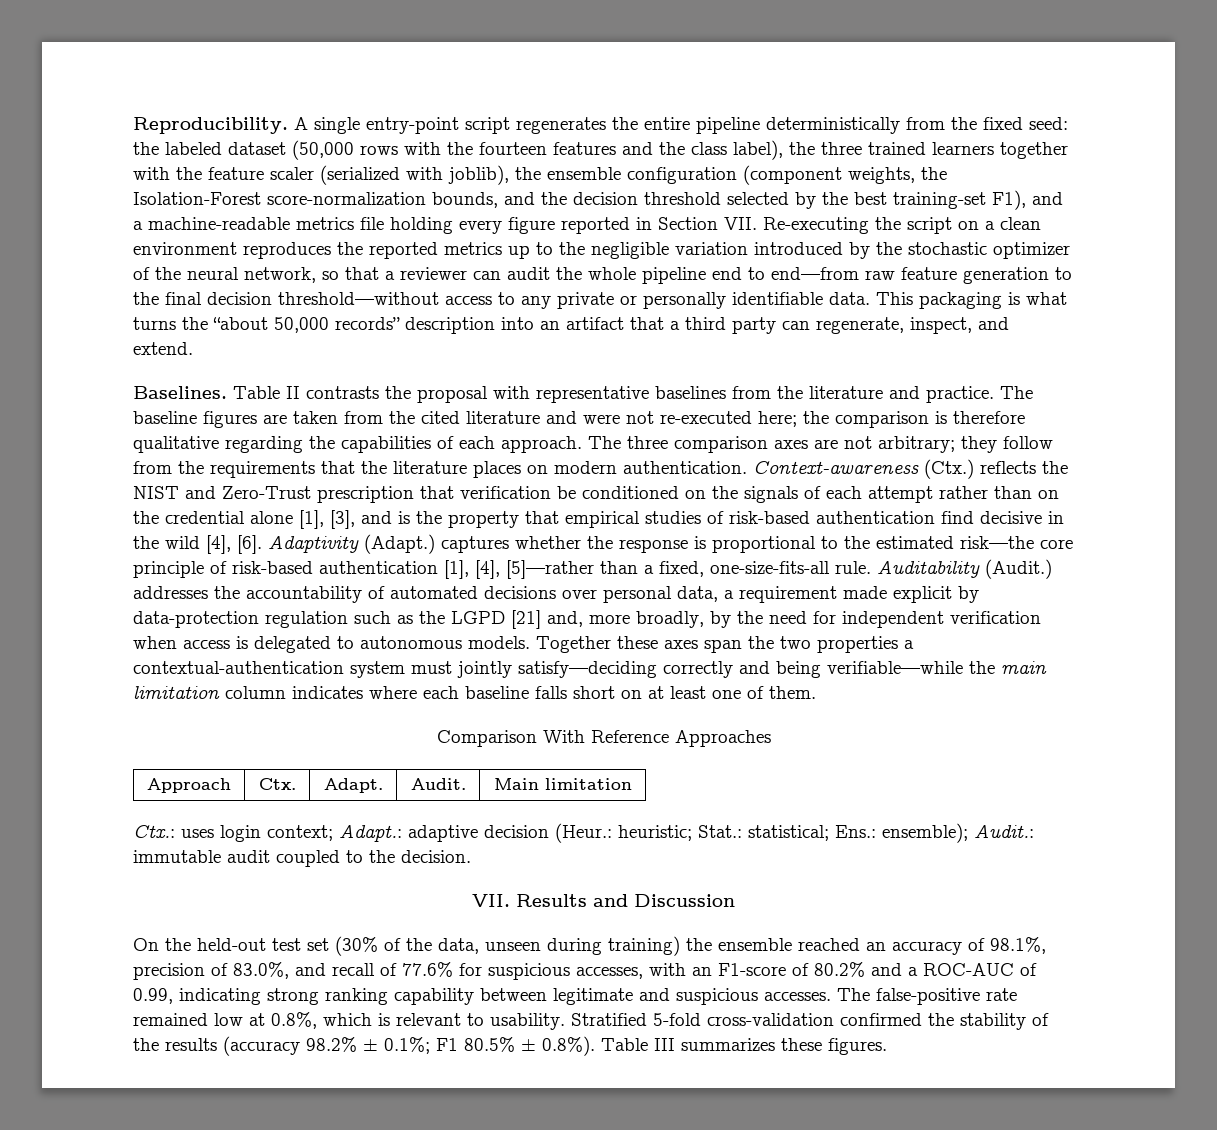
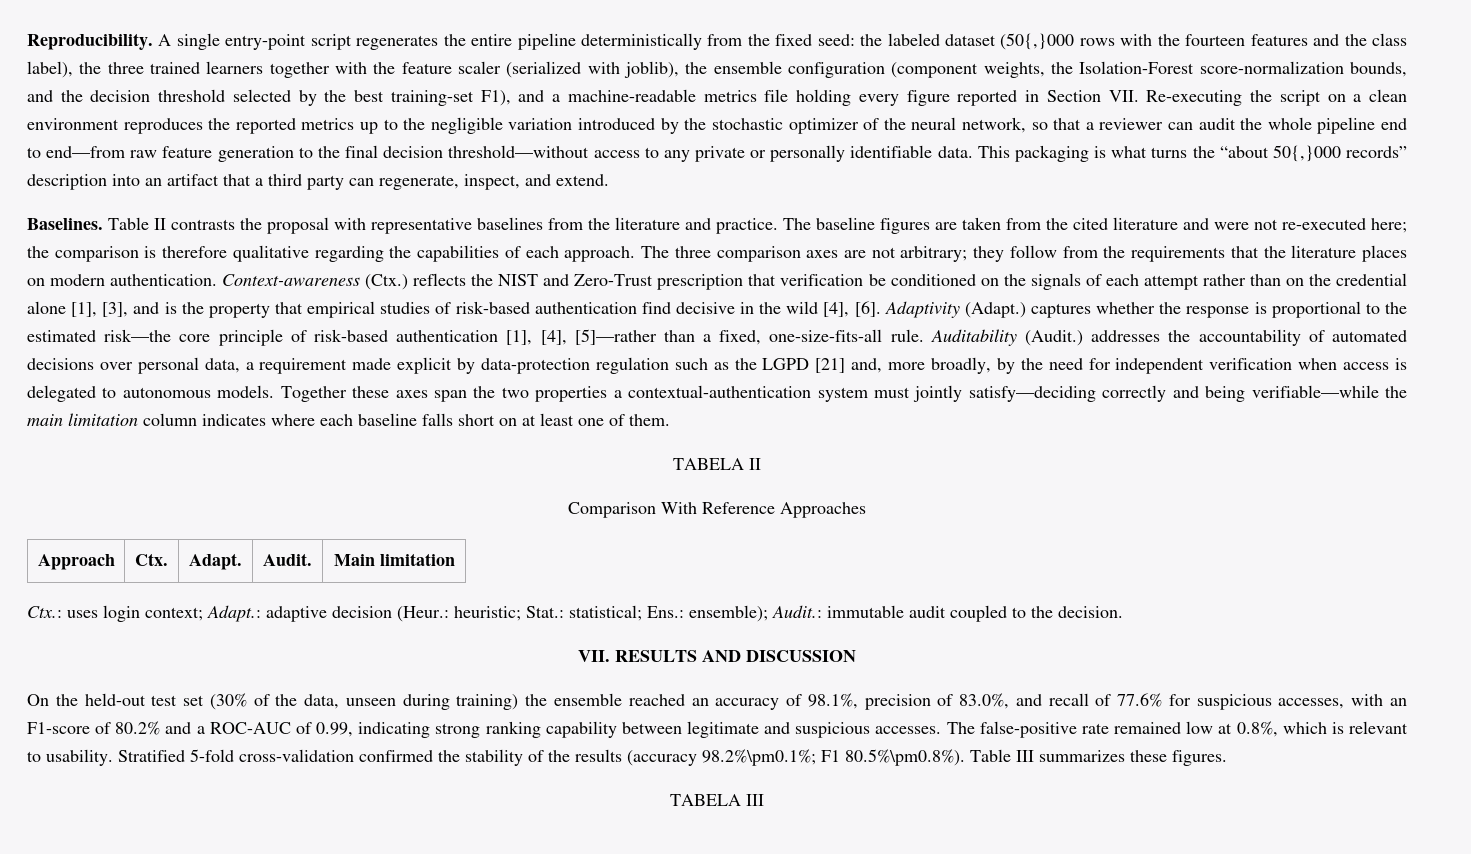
[292,140,354,160] (50,000 -> [1000,33,1075,50] (50{,}000
[274,317,329,333] 50,000 -> [1272,145,1341,162] 50{,}000
(816, 692) none -> [673,458,761,470] // TABELA II
[516,894,735,907] Results and Discussion -> [615,650,856,662] RESULTS AND DISCUSSION
[306,1036,595,1056] 98.2% ± 0.1%; F1 80.5% ± 0.8%). -> [702,749,965,766] 98.2%\pm0.1%; F1 80.5%\pm0.8%).
(887, 1046) none -> [670,794,764,806] // TABELA III

